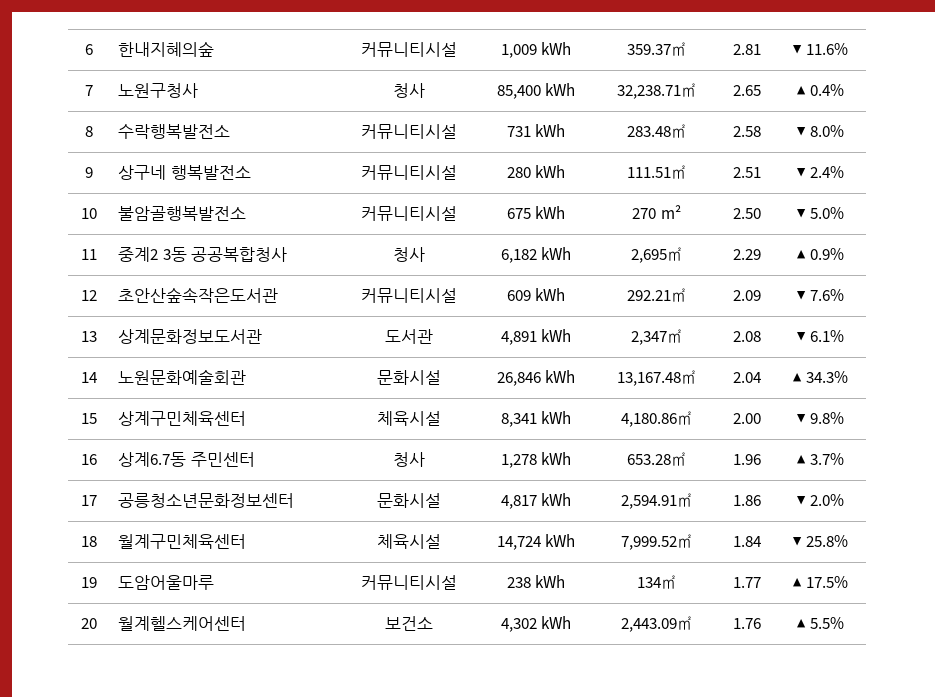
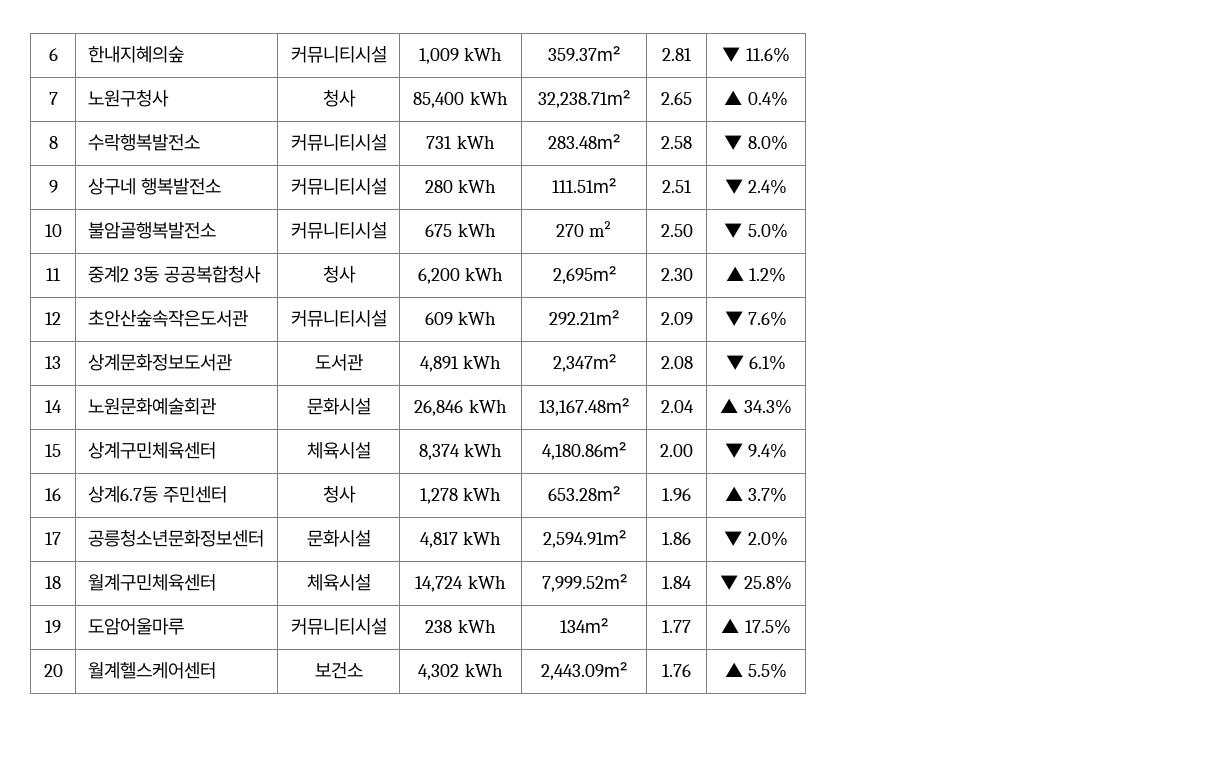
[500,249,537,263] 6,182 -> [417,268,460,284] 6,200
[732,249,761,260] [795,248,845,260] 2.29 | ▲ 0.9% -> [660,268,693,281] [725,266,787,282] 2.30 | ▲ 1.2%
[500,413,537,427] 8,341 -> [418,444,460,460] 8,374
[810,412,845,424] 9.8% -> [748,443,788,458] 9.4%

